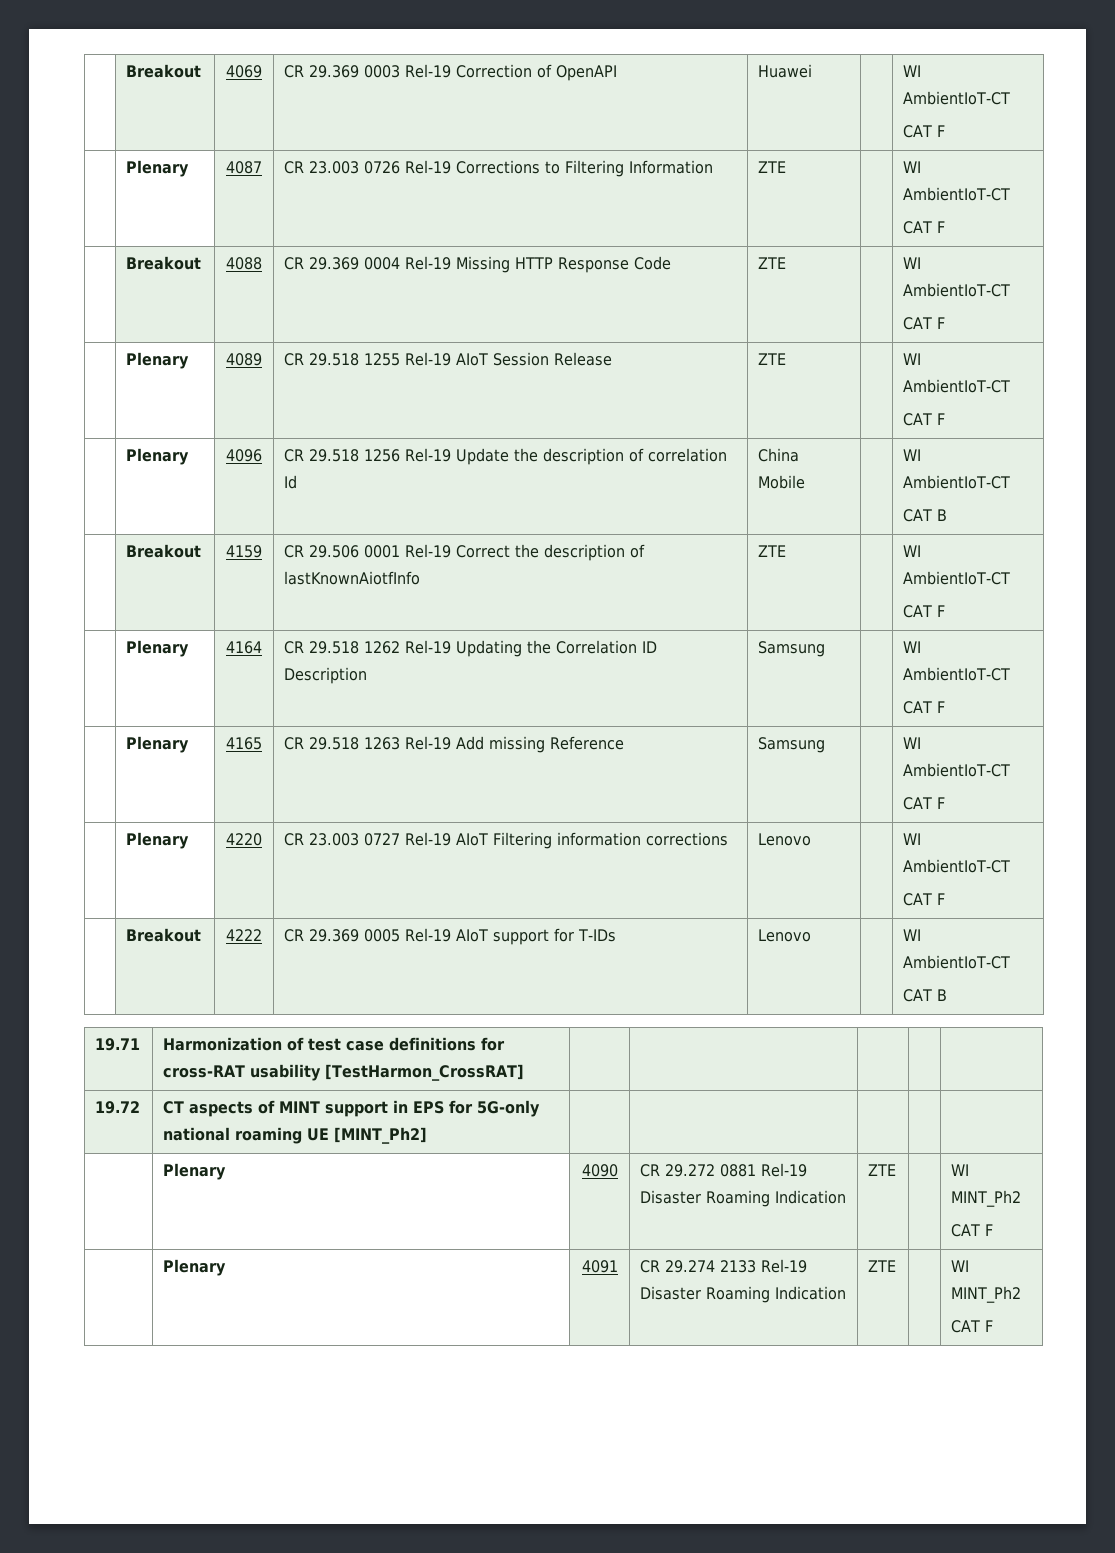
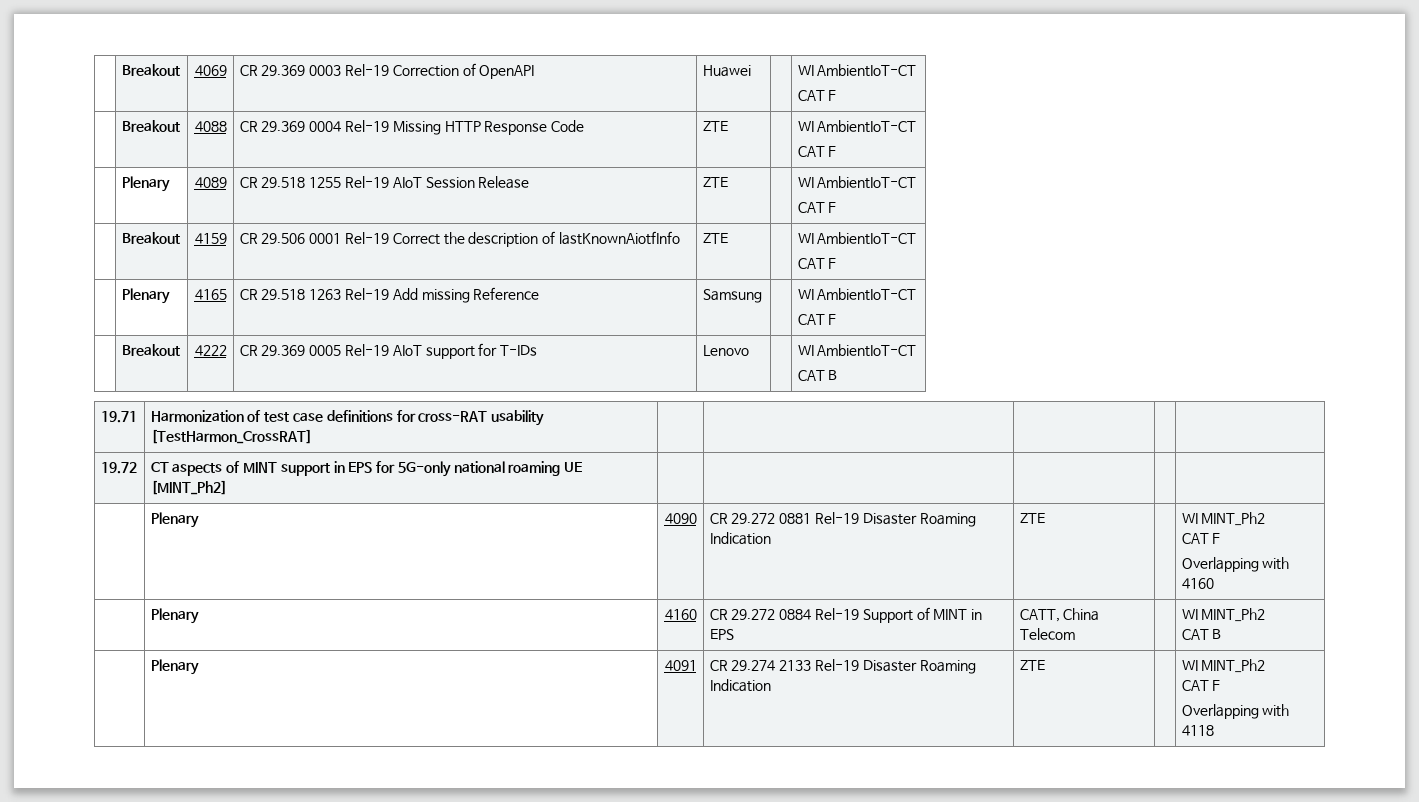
[126,160,190,177] [226,161,262,174] [284,160,714,177] [758,161,787,173] [903,161,922,173] [903,187,1011,201] [903,221,946,234] // | Plenary | 4087 | CR 23.003 0726 Rel-19 Corrections to Filtering Information | ZTE | | WI AmbientIoT-CT // CAT F -> (837, 95) none
[126,448,190,465] [226,449,262,462] [284,448,728,465] [284,475,298,489] [758,448,800,462] [758,475,806,489] [903,449,922,461] [903,475,1011,489] [903,509,948,522] // | Plenary | 4096 | CR 29.518 1256 Rel-19 Update the description of correlation Id | China Mobile | | WI AmbientIoT-CT // CAT B -> (837, 207) none
[126,640,190,657] [226,641,262,654] [284,640,658,657] [284,667,368,684] [758,641,826,657] [903,641,922,653] [903,667,1011,681] [903,701,946,714] // | Plenary | 4164 | CR 29.518 1262 Rel-19 Updating the Correlation ID Description | Samsung | | WI AmbientIoT-CT // CAT F -> (837, 263) none
[126,832,190,849] [226,833,262,846] [284,832,729,849] [758,833,812,846] [903,833,922,845] [903,859,1011,873] [903,893,946,906] // | Plenary | 4220 | CR 23.003 0727 Rel-19 AIoT Filtering information corrections | Lenovo | | WI AmbientIoT-CT // CAT F -> (837, 319) none
(994, 1230) none -> [1181,557,1290,572] [1181,578,1214,589] [150,608,199,624] [664,609,697,620] [709,607,983,623] [709,629,734,640] [1019,608,1100,622] [1019,628,1075,640] [1181,608,1266,622] [1181,629,1222,640] // Overlapping with 4160 // | Plenary | 4160 | CR 29.272 0884 Rel-19 Support of MINT in EPS | CATT, China Telecom | | WI MINT_Ph2 // CAT B
(994, 1326) none -> [1181,704,1290,719] [1181,725,1214,736] // Overlapping with 4118

